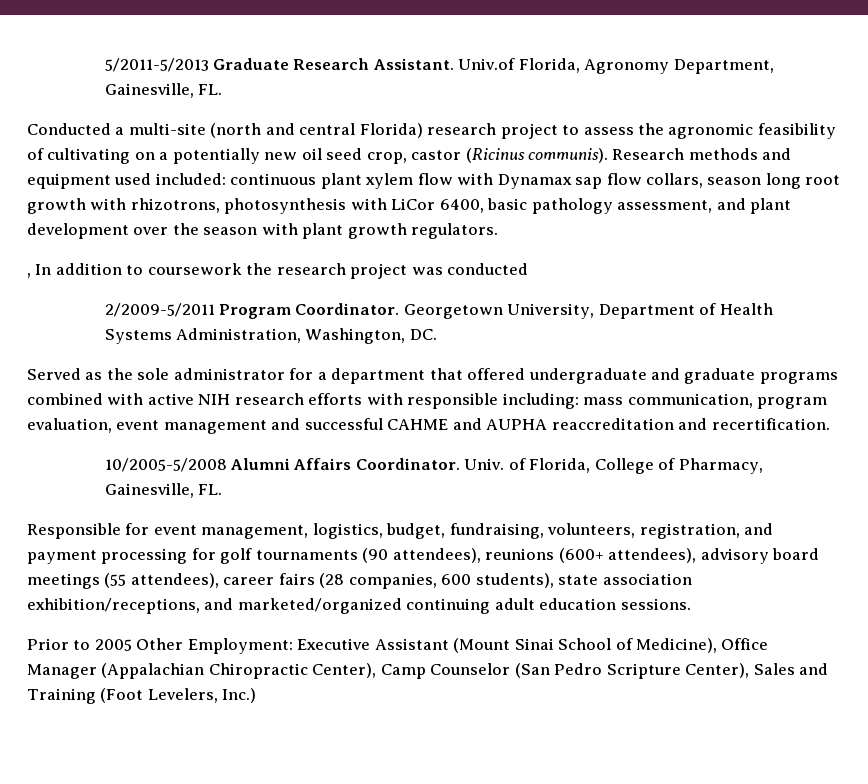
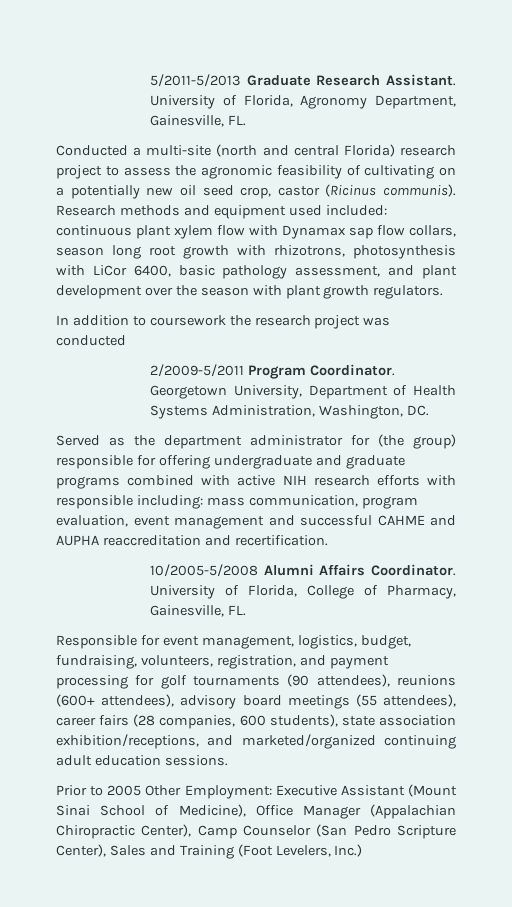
[458,58,516,70] Univ.of -> [150,95,237,109] University of
[27,273,31,278] , -> (444, 292) none
[137,368,170,380] sole -> [164,435,242,449] department
[317,368,526,384] a department that offered -> [378,434,456,449] [56,455,210,469] (the group) responsible for offering
[464,458,505,470] Univ. -> [150,585,216,599] University

